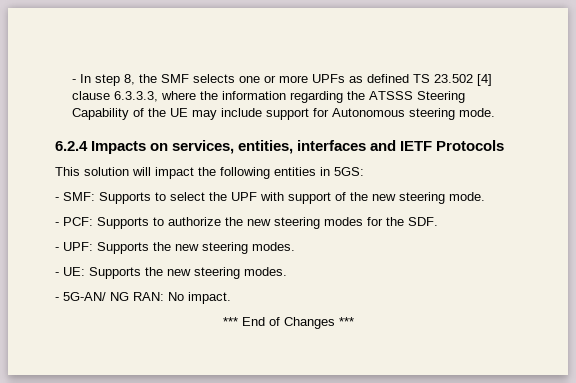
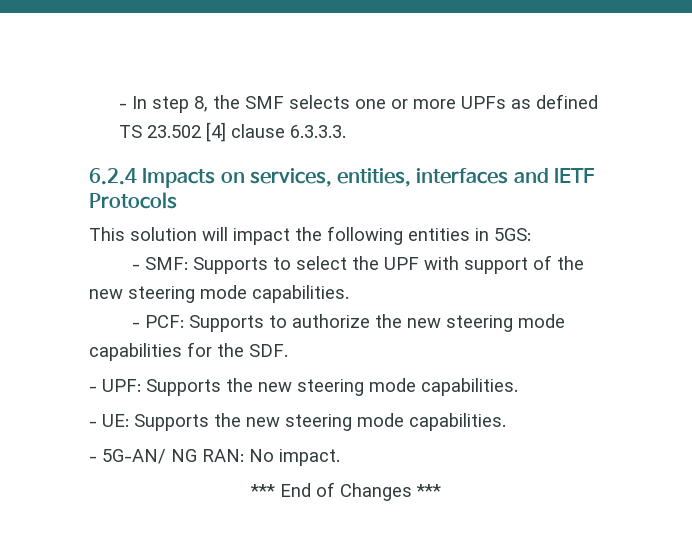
[113,91,465,103] [71,108,495,120] 6.3.3.3, where the information regarding the ATSSS Steering Capability of the UE may include support for Autonomous steering mode. -> [289,125,346,138] 6.3.3.3.
[449,192,485,201] mode. -> [200,285,349,303] mode capabilities.
[324,217,363,226] modes -> [517,314,565,328] [89,343,182,361] mode capabilities
[252,242,295,251] modes. -> [369,378,518,396] mode capabilities.
[244,267,287,276] modes. -> [357,413,506,431] mode capabilities.

